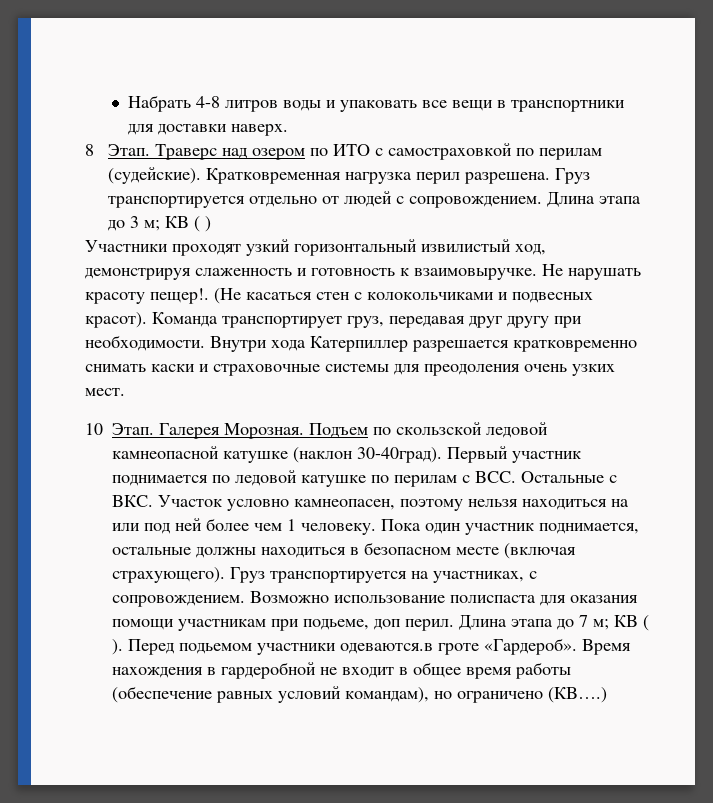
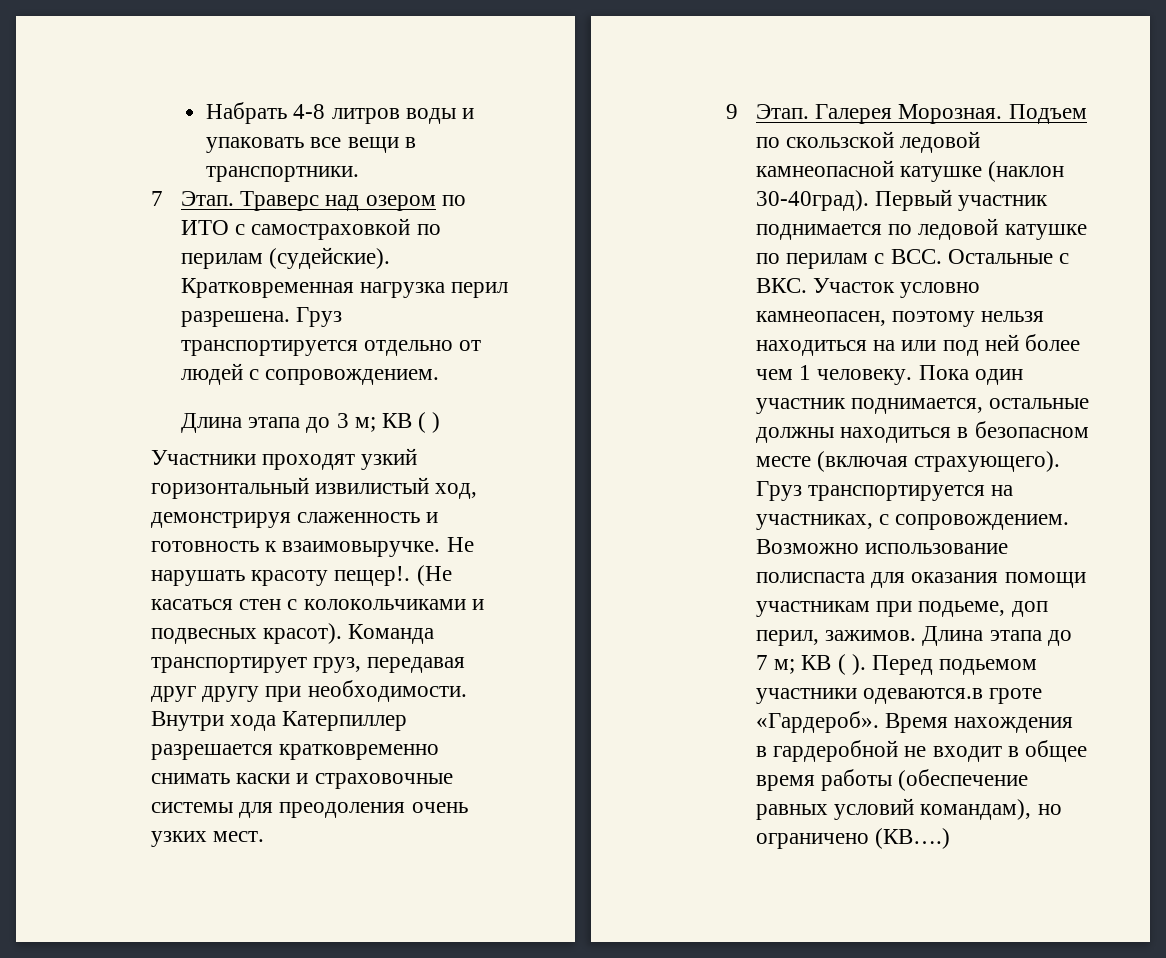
[510,100,625,112] [127,124,288,136] [84,144,94,156] транспортники для доставки наверх. // 8 -> [206,166,360,182] [150,191,163,206] транспортники. // 7
(543, 202) none -> (440, 377) //
[84,423,103,435] 10 -> [725,104,738,119] 9
[404,619,454,631] перил. -> [755,630,917,646] перил, зажимов.

